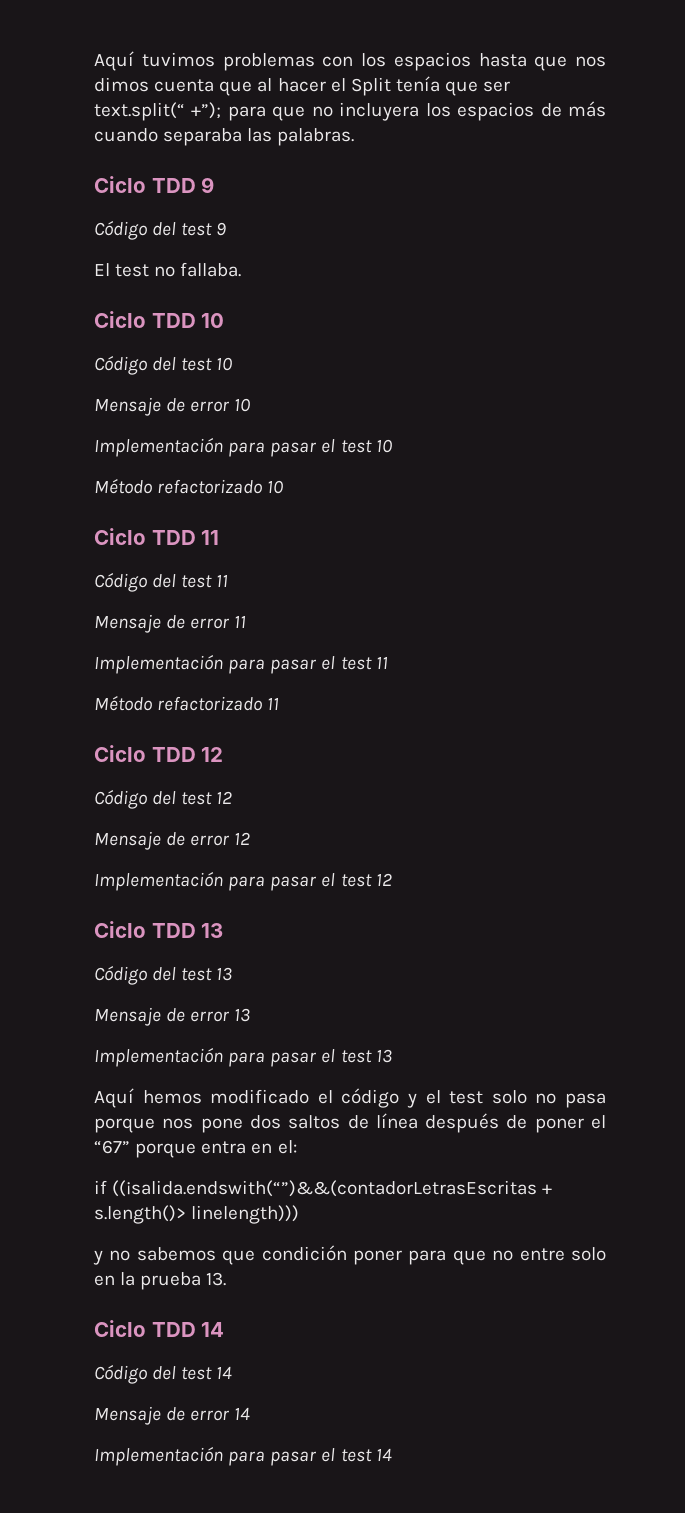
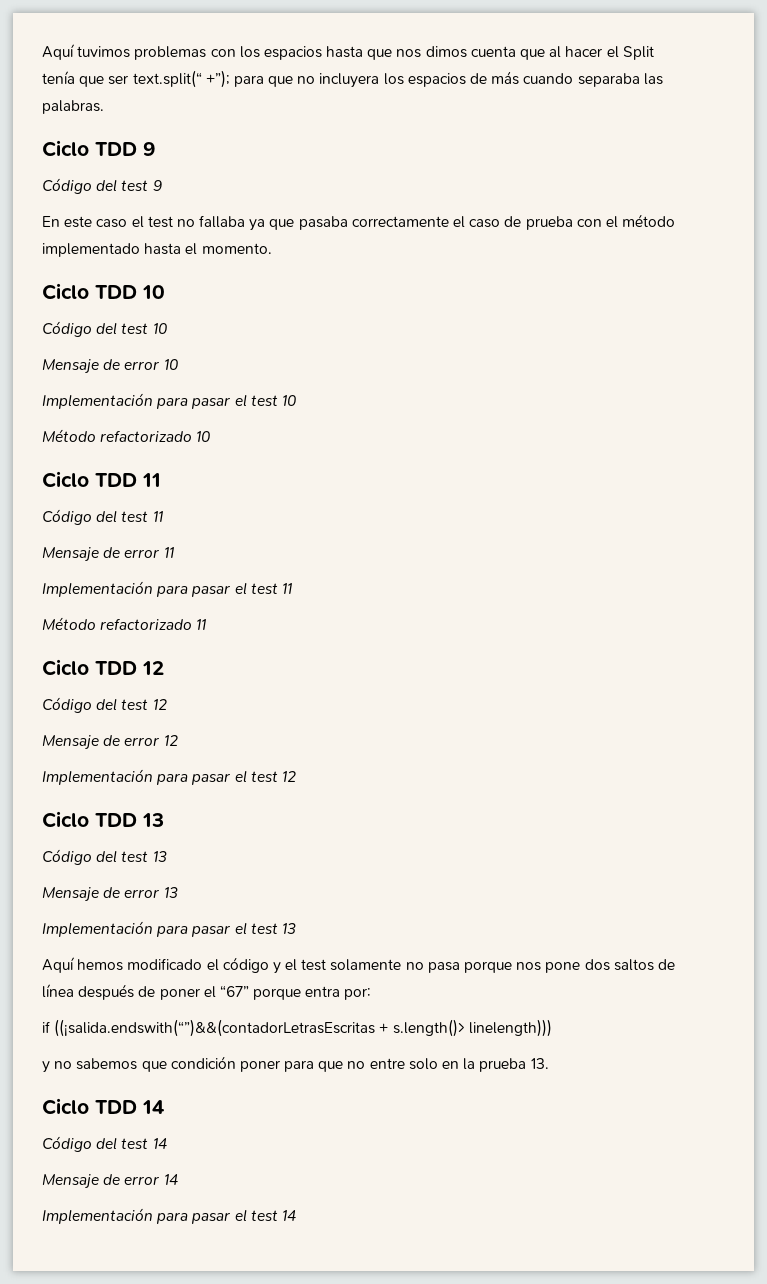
[94,262,242,277] El test no fallaba. -> [42,214,676,231] [42,243,272,257] En este caso el test no fallaba ya que pasaba correctamente el caso de prueba con el método implementado hasta el momento.
[491,1090,527,1104] solo -> [330,959,402,971] solamente
[251,1140,297,1154] en el: -> [344,988,372,1000] por:

